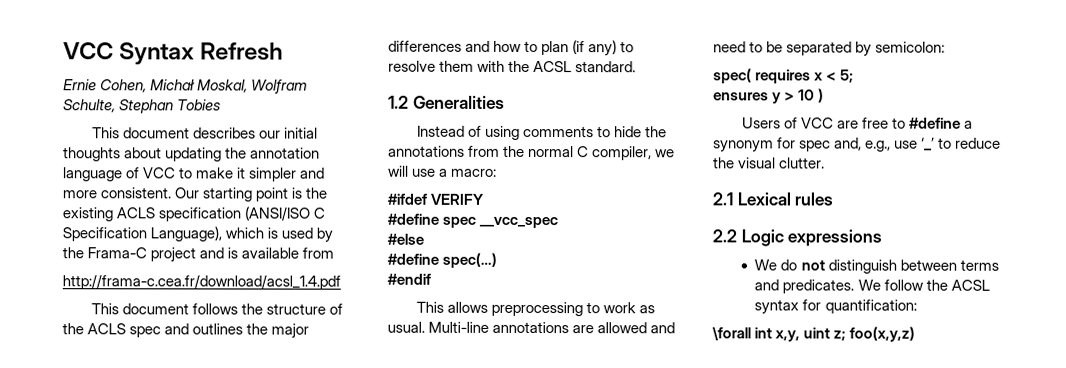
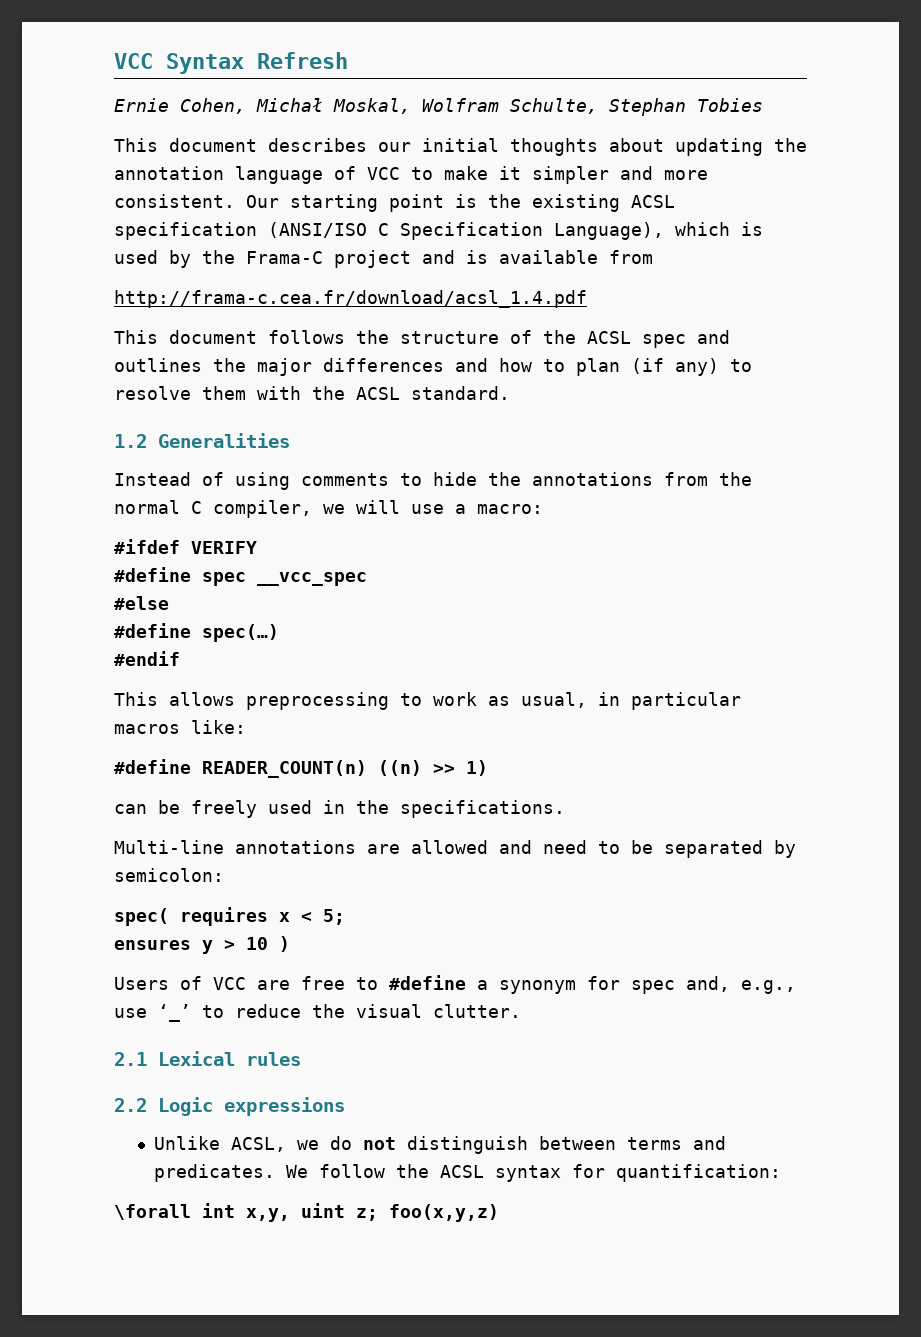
[116,207,156,219] ACLS -> [631,195,675,208] ACSL
[87,323,127,335] ACLS -> [587,331,631,344] ACSL
[387,321,425,333] usual. -> [521,692,741,710] [114,720,246,734] [114,759,488,778] [114,800,565,818] usual, in particular macros like: // #define READER_COUNT(n) ((n) >> 1) // can be freely used in the specifications. //
[754,259,778,271] We -> [154,1136,320,1152] Unlike ACSL, we

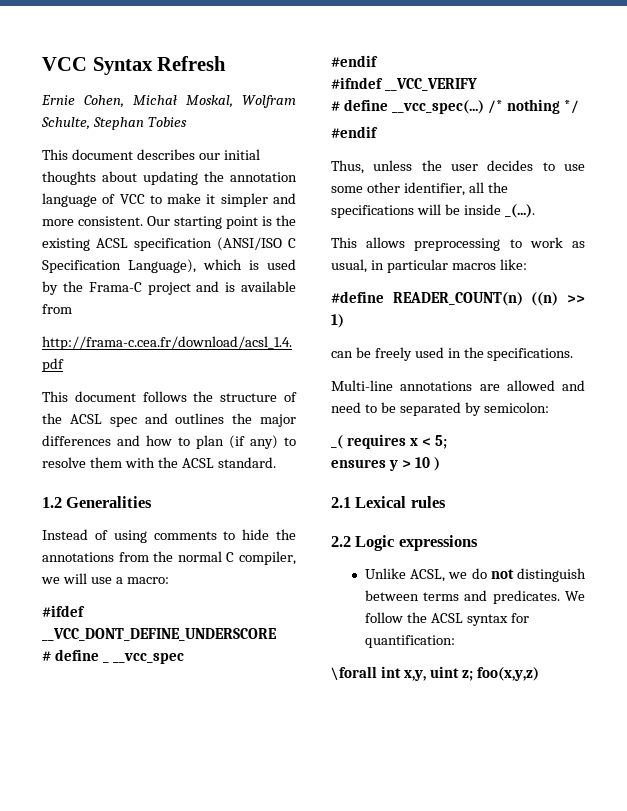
[191,541,257,554] [114,567,367,586] [114,596,169,610] [114,623,279,642] [114,651,180,666] VERIFY // #define spec __vcc_spec // #else // #define spec(…) // #endif -> [42,628,277,641] [42,649,99,661] [102,653,184,664] [331,55,378,67] [331,77,477,91] [331,99,579,114] [331,126,378,138] [331,160,585,174] [331,182,508,196] [331,204,535,218] __VCC_DONT_DEFINE_UNDERSCORE // # define _ __vcc_spec // #endif // #ifndef __VCC_VERIFY // # define __vcc_spec(...) /* nothing */ // #endif // Thus, unless the user decides to use some other identifier, all the specifications will be inside _(...).
[114,908,169,926] spec( -> [331,435,343,449] _(
[114,975,796,994] [114,1004,521,1022] // Users of VCC are free to #define a synonym for spec and, e.g., use ‘_’ to reduce the visual clutter. -> (440, 464) none

